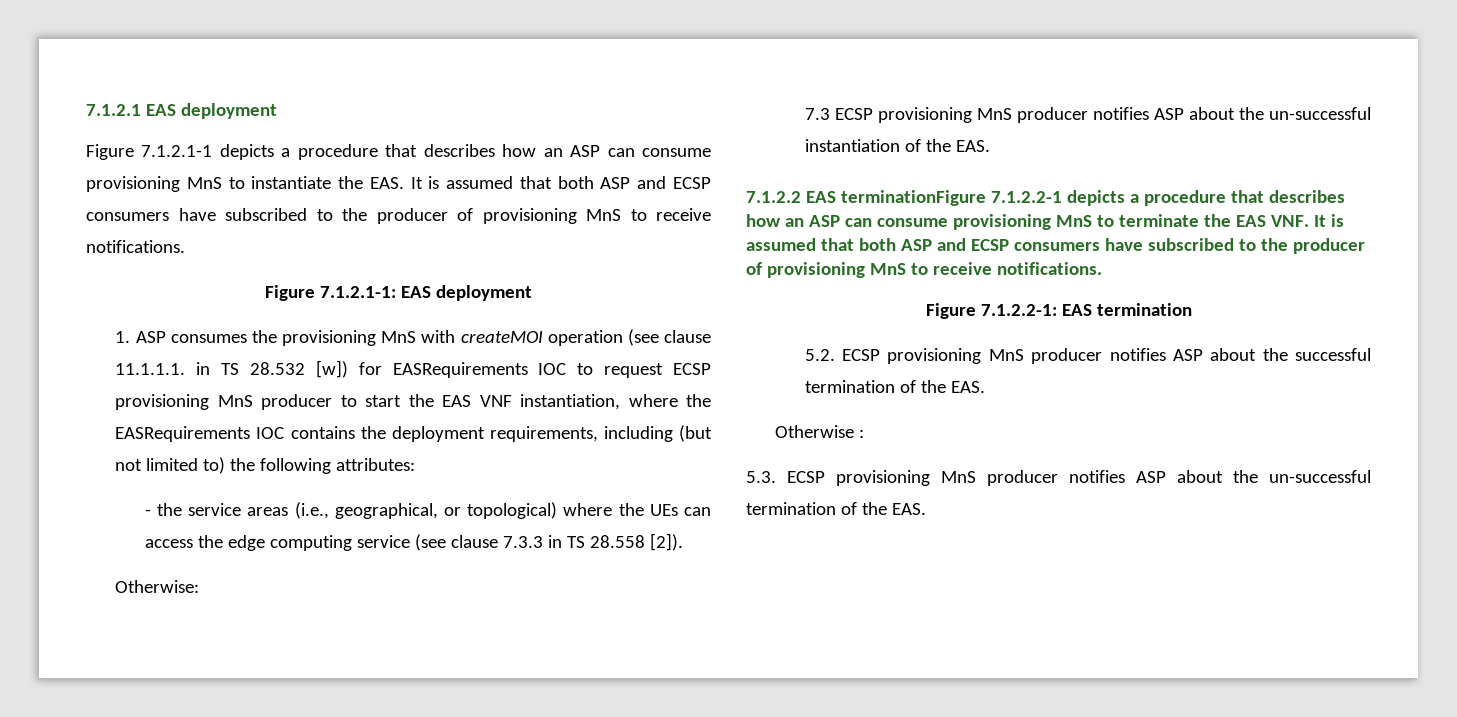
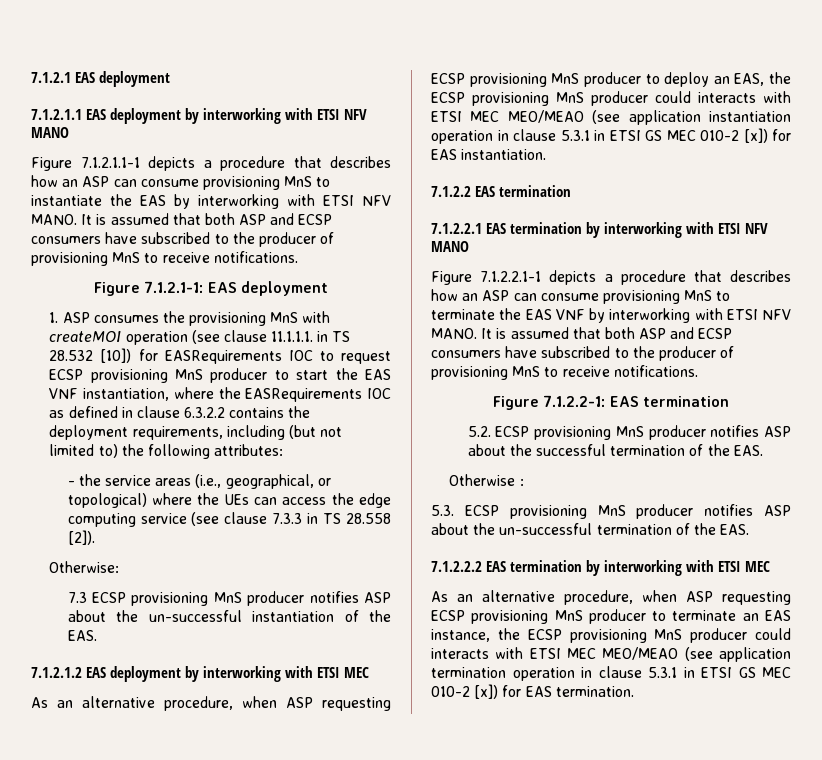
[86,144,213,160] // Figure 7.1.2.1-1 -> [31,108,368,124] [31,127,69,138] [31,157,140,171] // 7.1.2.1.1 EAS deployment by interworking with ETSI NFV MANO // Figure 7.1.2.1.1-1
[369,177,404,189] EAS. -> [140,194,391,209] [31,214,77,225] EAS by interworking with ETSI NFV MANO.
[315,360,348,378] [w]) -> [100,348,132,363] [10])
(285, 433) none -> [49,406,226,418] as defined in clause 6.3.2.2
[746,190,1062,206] 7.1.2.2 EAS terminationFigure 7.1.2.2-1 -> [31,666,370,682] [31,696,391,711] [431,72,791,87] [431,91,791,106] [431,110,791,125] [431,128,791,144] [431,149,547,160] [431,185,572,197] [431,222,769,238] [431,241,469,252] [431,271,542,285] 7.1.2.1.2 EAS deployment by interworking with ETSI MEC // As an alternative procedure, when ASP requesting ECSP provisioning MnS producer to deploy an EAS, the ECSP provisioning MnS producer could interacts with ETSI MEC MEO/MEAO (see application instantiation operation in clause 5.3.1 in ETSI GS MEC 010-2 [x]) for EAS instantiation. // 7.1.2.2 EAS termination // 7.1.2.2.1 EAS termination by interworking with ETSI NFV MANO // Figure 7.1.2.2.1-1
[1270,215,1309,227] VNF. -> [555,308,791,323] [431,328,477,339] VNF by interworking with ETSI NFV MANO.
(926, 509) none -> [431,560,771,576] [431,590,791,605] [431,609,791,624] [431,628,791,643] [431,647,791,662] [431,666,791,681] [431,684,634,699] // 7.1.2.2.2 EAS termination by interworking with ETSI MEC // As an alternative procedure, when ASP requesting ECSP provisioning MnS producer to terminate an EAS instance, the ECSP provisioning MnS producer could interacts with ETSI MEC MEO/MEAO (see application termination operation in clause 5.3.1 in ETSI GS MEC 010-2 [x]) for EAS termination.

